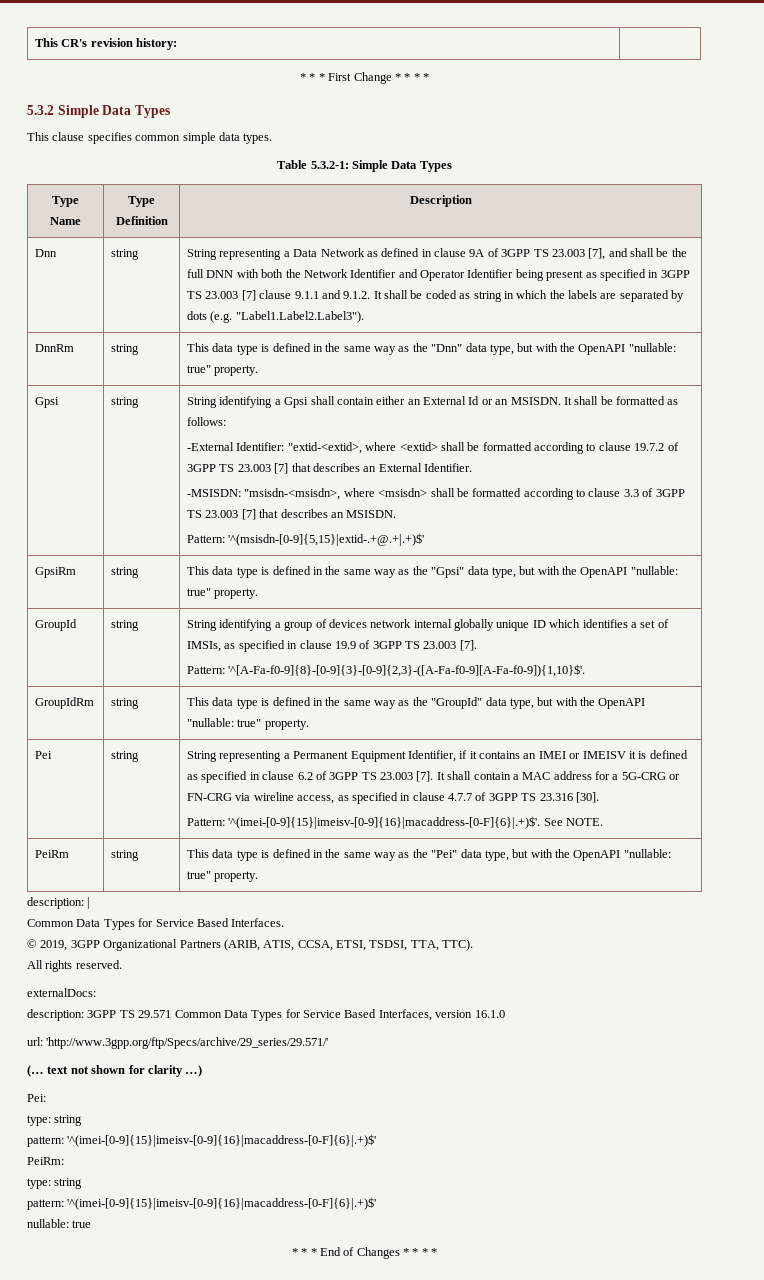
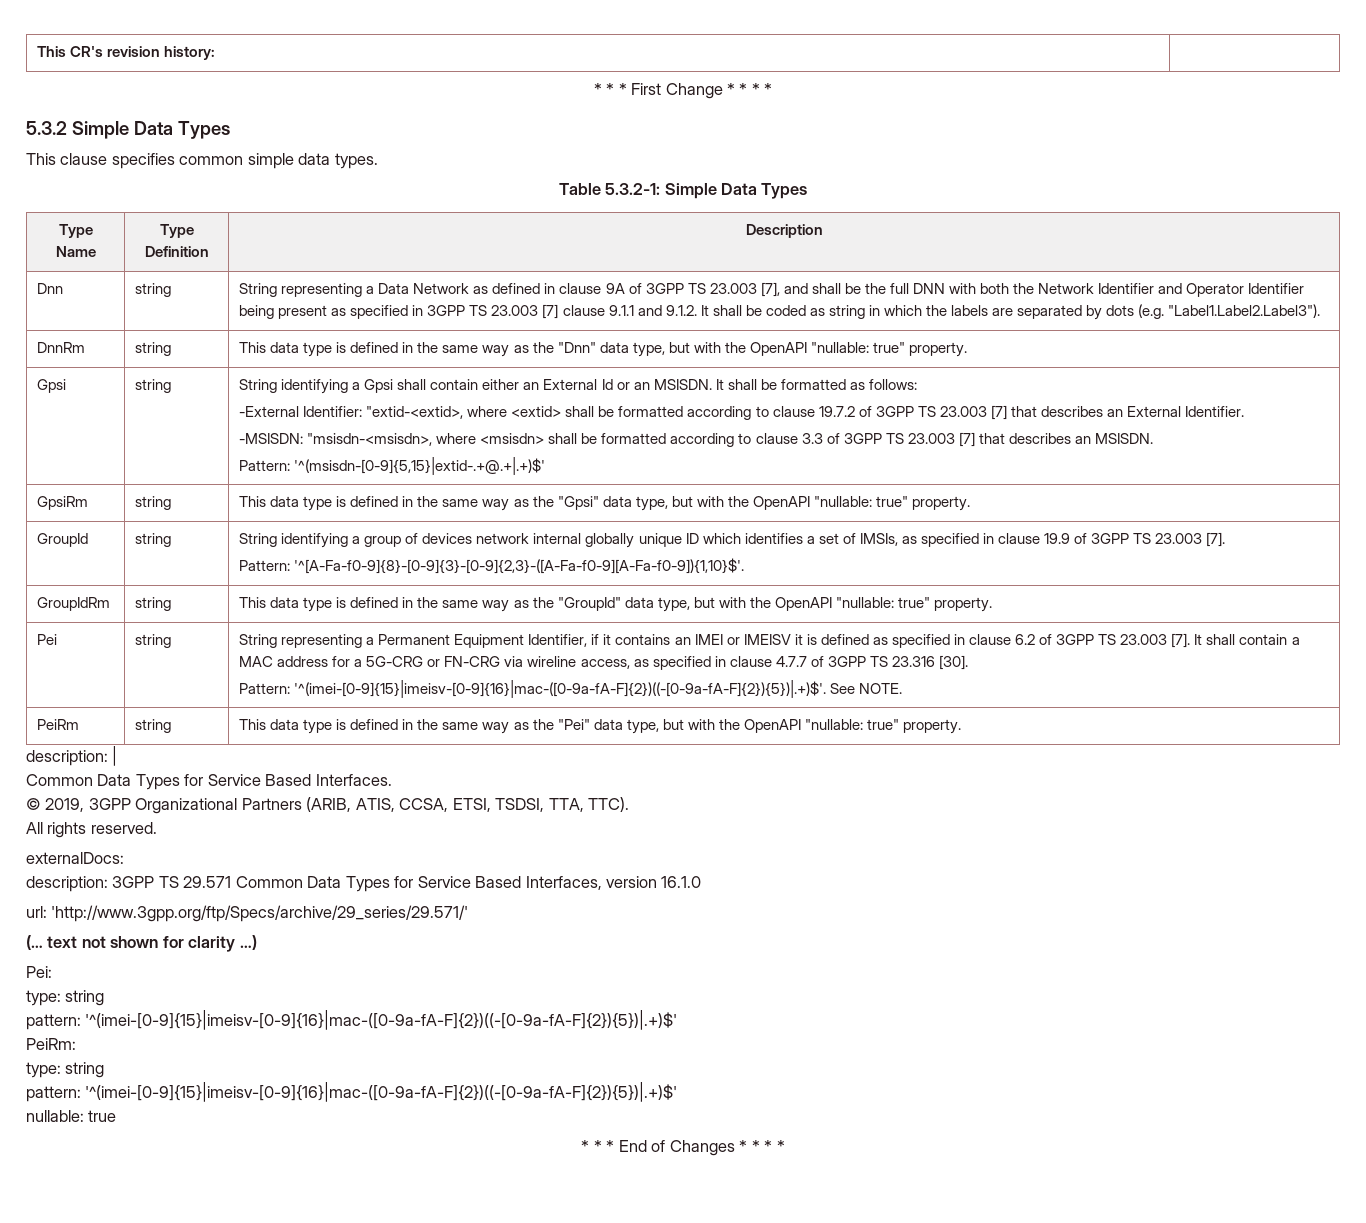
[228,816,541,829] '^(imei-[0-9]{15}|imeisv-[0-9]{16}|macaddress-[0-F]{6}|.+)$'. -> [294,680,827,698] '^(imei-[0-9]{15}|imeisv-[0-9]{16}|mac-([0-9a-fA-F]{2})((-[0-9a-fA-F]{2}){5})|.+)$'.
[67,1134,377,1147] '^(imei-[0-9]{15}|imeisv-[0-9]{16}|macaddress-[0-F]{6}|.+)$' -> [85,1010,678,1030] '^(imei-[0-9]{15}|imeisv-[0-9]{16}|mac-([0-9a-fA-F]{2})((-[0-9a-fA-F]{2}){5})|.+)$'
[67,1197,377,1210] '^(imei-[0-9]{15}|imeisv-[0-9]{16}|macaddress-[0-F]{6}|.+)$' -> [85,1082,678,1102] '^(imei-[0-9]{15}|imeisv-[0-9]{16}|mac-([0-9a-fA-F]{2})((-[0-9a-fA-F]{2}){5})|.+)$'

